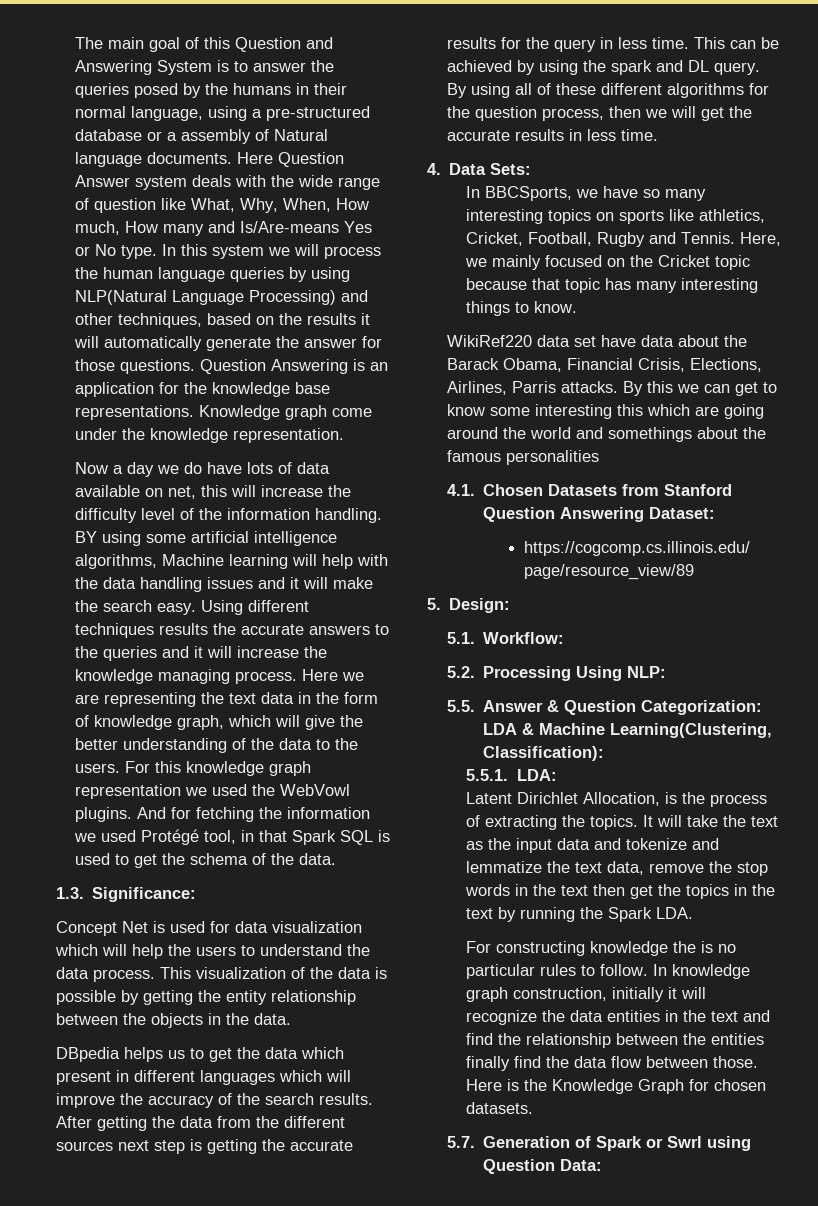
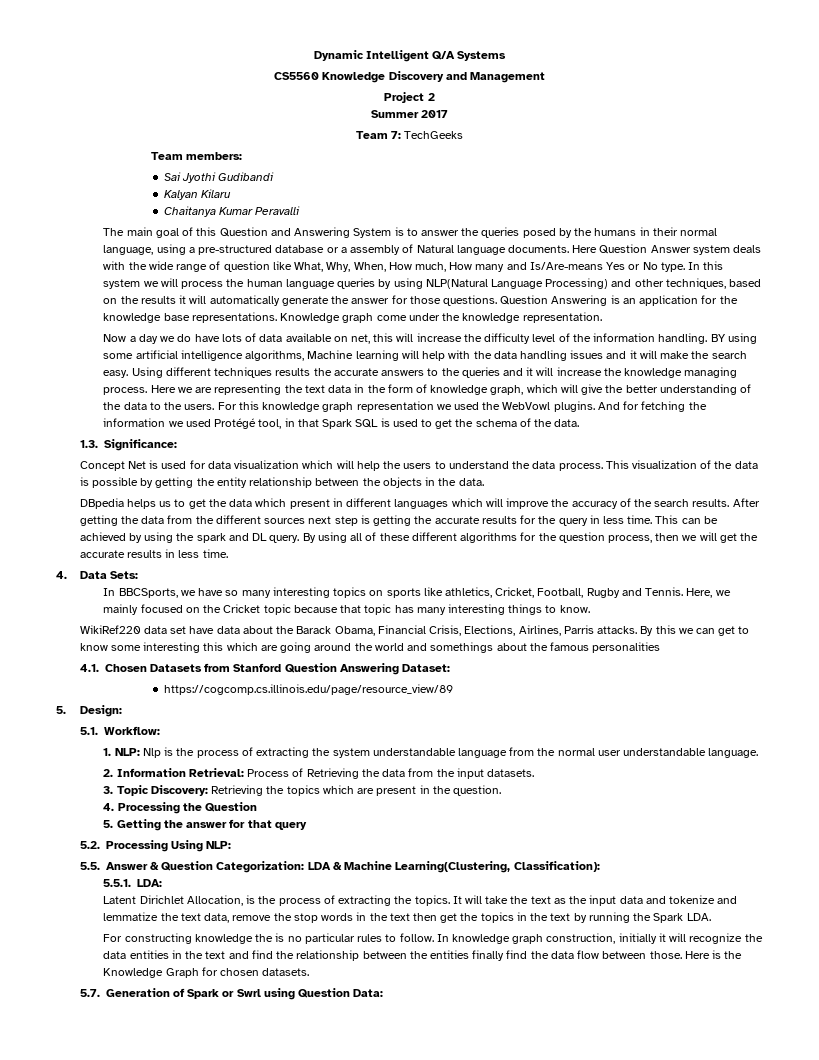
(75, 43) none -> [313,50,507,62] [274,71,545,83] [384,92,435,103] [370,110,449,118] [355,131,464,139] [150,152,242,160] [163,172,275,183] [163,189,232,200] [163,206,301,217] Dynamic Intelligent Q/A Systems // CS5560 Knowledge Discovery and Management // Project 2 // Summer 2017 // Team 7: TechGeeks // Team members: // Sai Jyothi Gudibandi // Kalyan Kilaru // Chaitanya Kumar Peravalli //
(564, 638) none -> [103,747,759,758] [103,768,534,779] [103,785,501,796] [103,802,258,814] [103,819,307,831] // 1. NLP: Nlp is the process of extracting the system understandable language from the normal user understandable language. // 2. Information Retrieval: Process of Retrieving the data from the input datasets. // 3. Topic Discovery: Retrieving the topics which are present in the question. // 4. Processing the Question // 5. Getting the answer for that query

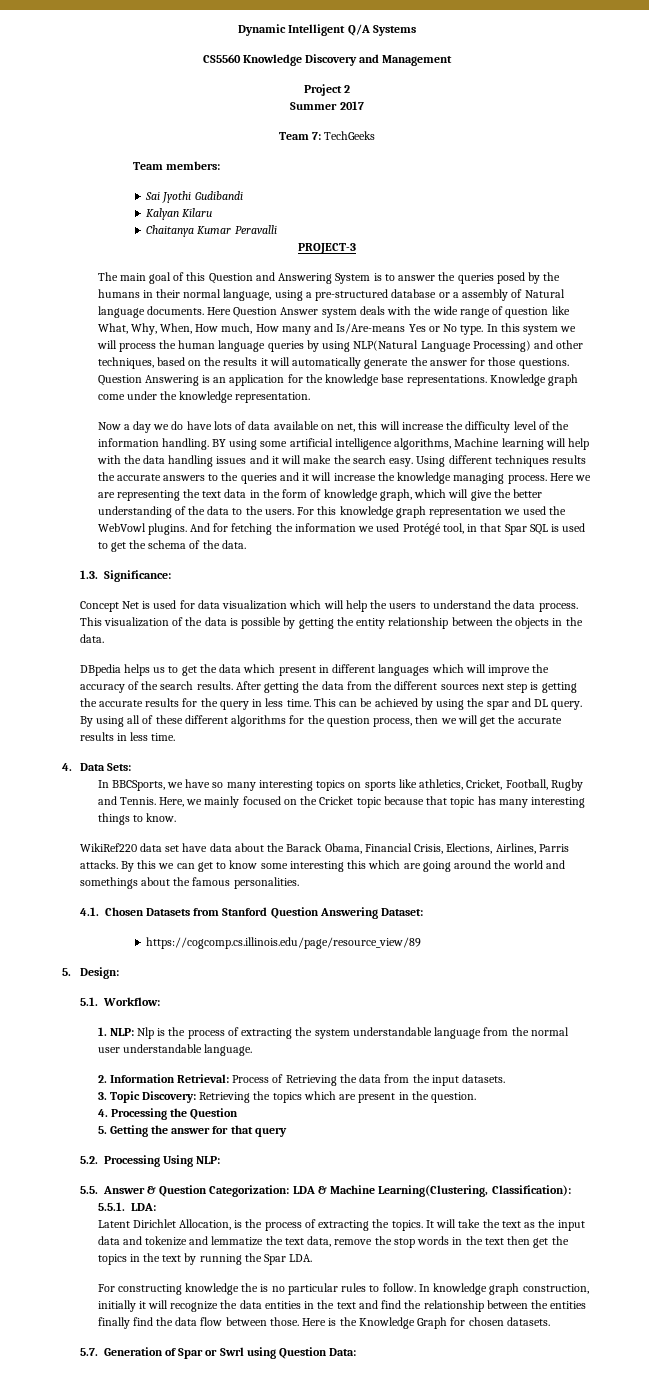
(301, 210) none -> [298,243,356,254] // PROJECT-3
[322,419,353,429] Spark -> [504,524,527,535] Spar
[196,533,226,543] spark -> [486,701,509,710] spar
[592,642,661,653] personalities -> [233,877,299,889] personalities.
[653,913,684,923] Spark -> [264,1254,287,1265] Spar
[187,989,220,999] Spark -> [178,1348,204,1359] Spar

